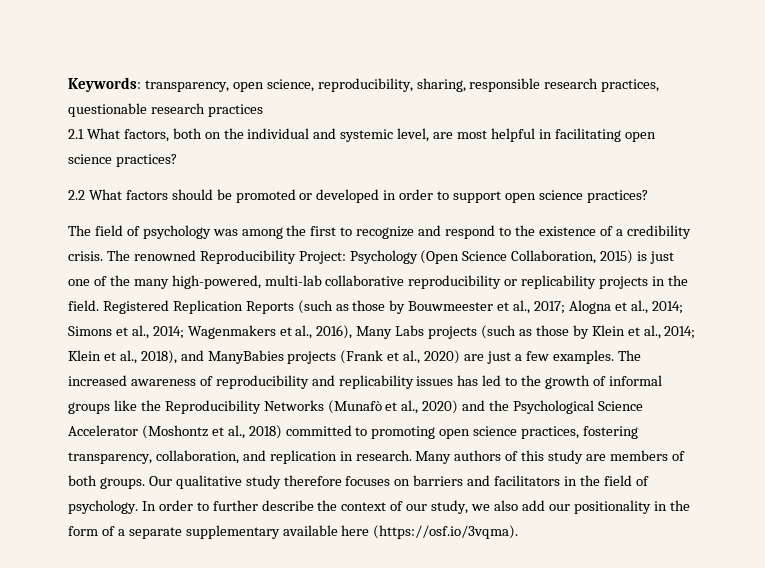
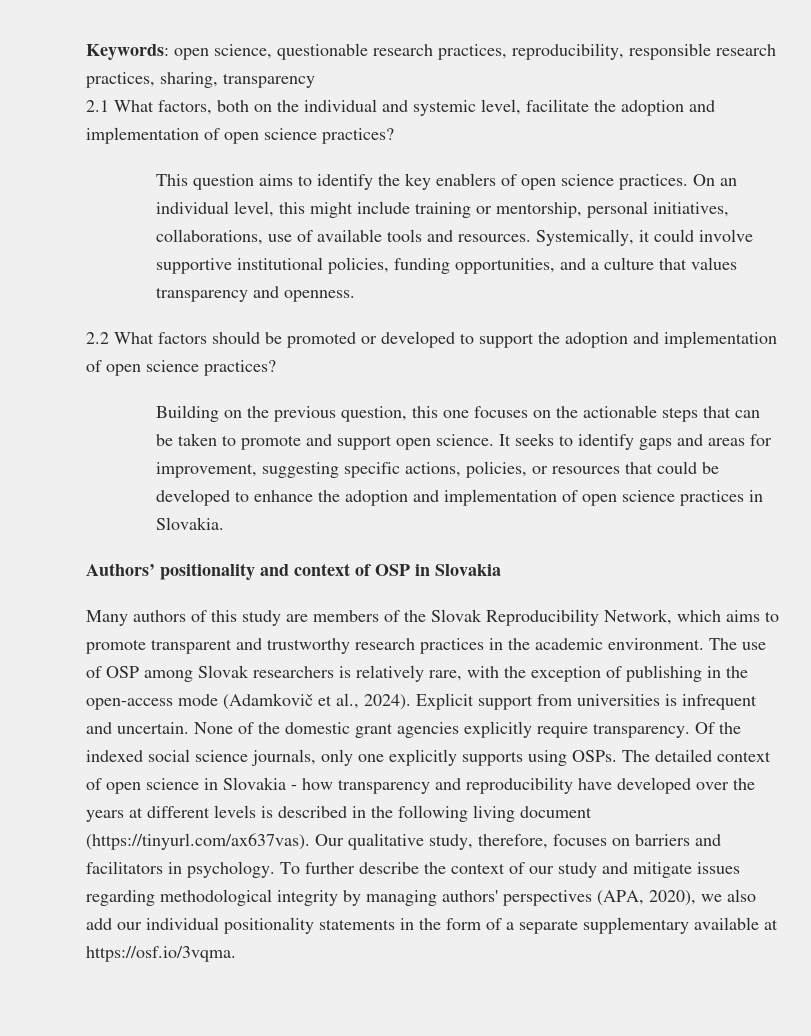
[144,80,229,92] transparency, -> (169, 52) none
[317,78,660,92] [68,103,263,117] reproducibility, sharing, responsible research practices, questionable research practices -> [277,43,776,60] [86,72,315,88] questionable research practices, reproducibility, responsible research practices, sharing, transparency
[433,128,656,142] [68,154,177,167] are most helpful in facilitating open science practices? -> [526,99,715,116] [86,127,394,144] [155,173,737,190] [155,201,729,218] [155,229,753,246] [155,257,737,274] [155,286,355,302] facilitate the adoption and implementation of open science practices? // This question aims to identify the key enablers of open science practices. On an individual level, this might include training or mentorship, personal initiatives, collaborations, use of available tools and resources. Systemically, it could involve supportive institutional policies, funding opportunities, and a culture that values transparency and openness.
[383,189,648,203] [68,225,691,239] [68,250,675,264] [68,275,688,289] [68,300,683,314] [68,325,696,339] [68,350,641,364] [68,375,662,389] [68,400,643,414] [68,425,639,439] [68,450,412,464] in order to support open science practices? // The field of psychology was among the first to recognize and respond to the existence of a credibility crisis. The renowned Reproducibility Project: Psychology (Open Science Collaboration, 2015) is just one of the many high-powered, multi-lab collaborative reproducibility or replicability projects in the field. Registered Replication Reports (such as those by Bouwmeester et al., 2017; Alogna et al., 2014; Simons et al., 2014; Wagenmakers et al., 2016), Many Labs projects (such as those by Klein et al., 2014; Klein et al., 2018), and ManyBabies projects (Frank et al., 2020) are just a few examples. The increased awareness of reproducibility and replicability issues has led to the growth of informal groups like the Reproducibility Networks (Munafò et al., 2020) and the Psychological Science Accelerator (Moshontz et al., 2018) committed to promoting open science practices, fostering transparency, collaboration, and replication in research. -> [460,331,777,348] [86,360,276,376] [155,405,760,422] [155,433,772,450] [155,461,719,478] [155,489,763,506] [155,517,224,530] [86,563,501,580] to support the adoption and implementation of open science practices? // Building on the previous question, this one focuses on the actionable steps that can be taken to promote and support open science. It seeks to identify gaps and areas for improvement, suggesting specific actions, policies, or resources that could be developed to enhance the adoption and implementation of open science practices in Slovakia. // Authors’ positionality and context of OSP in Slovakia //
[68,475,342,489] both groups. Our qualitative study therefore -> [404,609,779,626] [86,638,766,654] [86,665,748,682] [86,693,757,710] [86,721,741,738] [86,749,771,766] [86,777,755,794] [86,805,592,822] [86,833,548,850] the Slovak Reproducibility Network, which aims to promote transparent and trustworthy research practices in the academic environment. The use of OSP among Slovak researchers is relatively rare, with the exception of publishing in the open-access mode (Adamkovič et al., 2024). Explicit support from universities is infrequent and uncertain. None of the domestic grant agencies explicitly require transparency. Of the indexed social science journals, only one explicitly supports using OSPs. The detailed context of open science in Slovakia - how transparency and reproducibility have developed over the years at different levels is described in the following living document (https://tinyurl.com/ax637vas). Our qualitative study, therefore,
[579,475,649,486] [68,500,209,514] the field of psychology. In order to -> [187,861,300,878] psychology. To
[431,500,469,514] study, -> [558,862,740,878] [86,889,696,906] study and mitigate issues regarding methodological integrity by managing authors' perspectives (APA, 2020),
[573,500,651,514] positionality -> [146,917,395,934] individual positionality statements
[341,525,519,539] here (https://osf.io/3vqma). -> [764,919,778,930] [86,946,236,962] at https://osf.io/3vqma.

